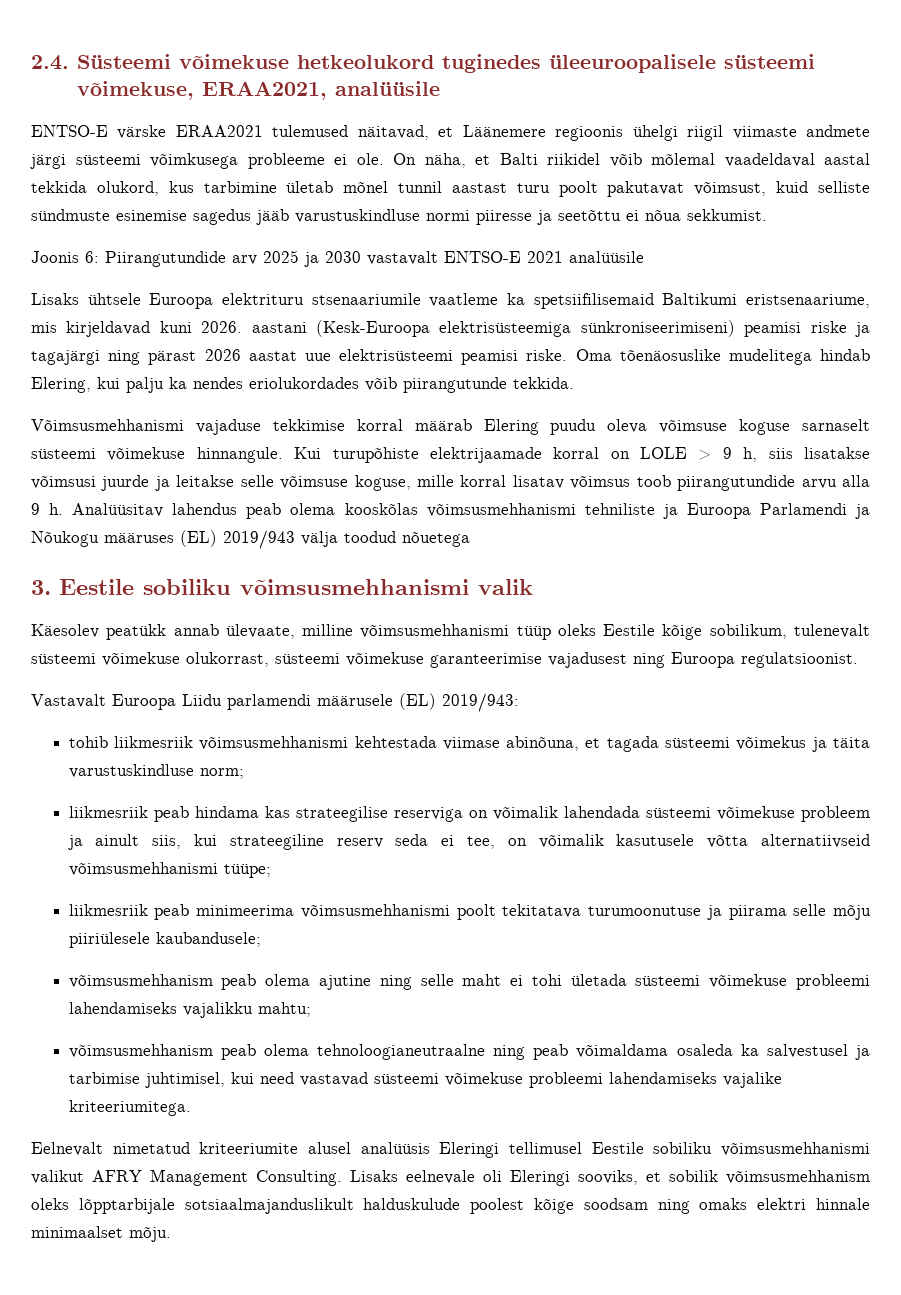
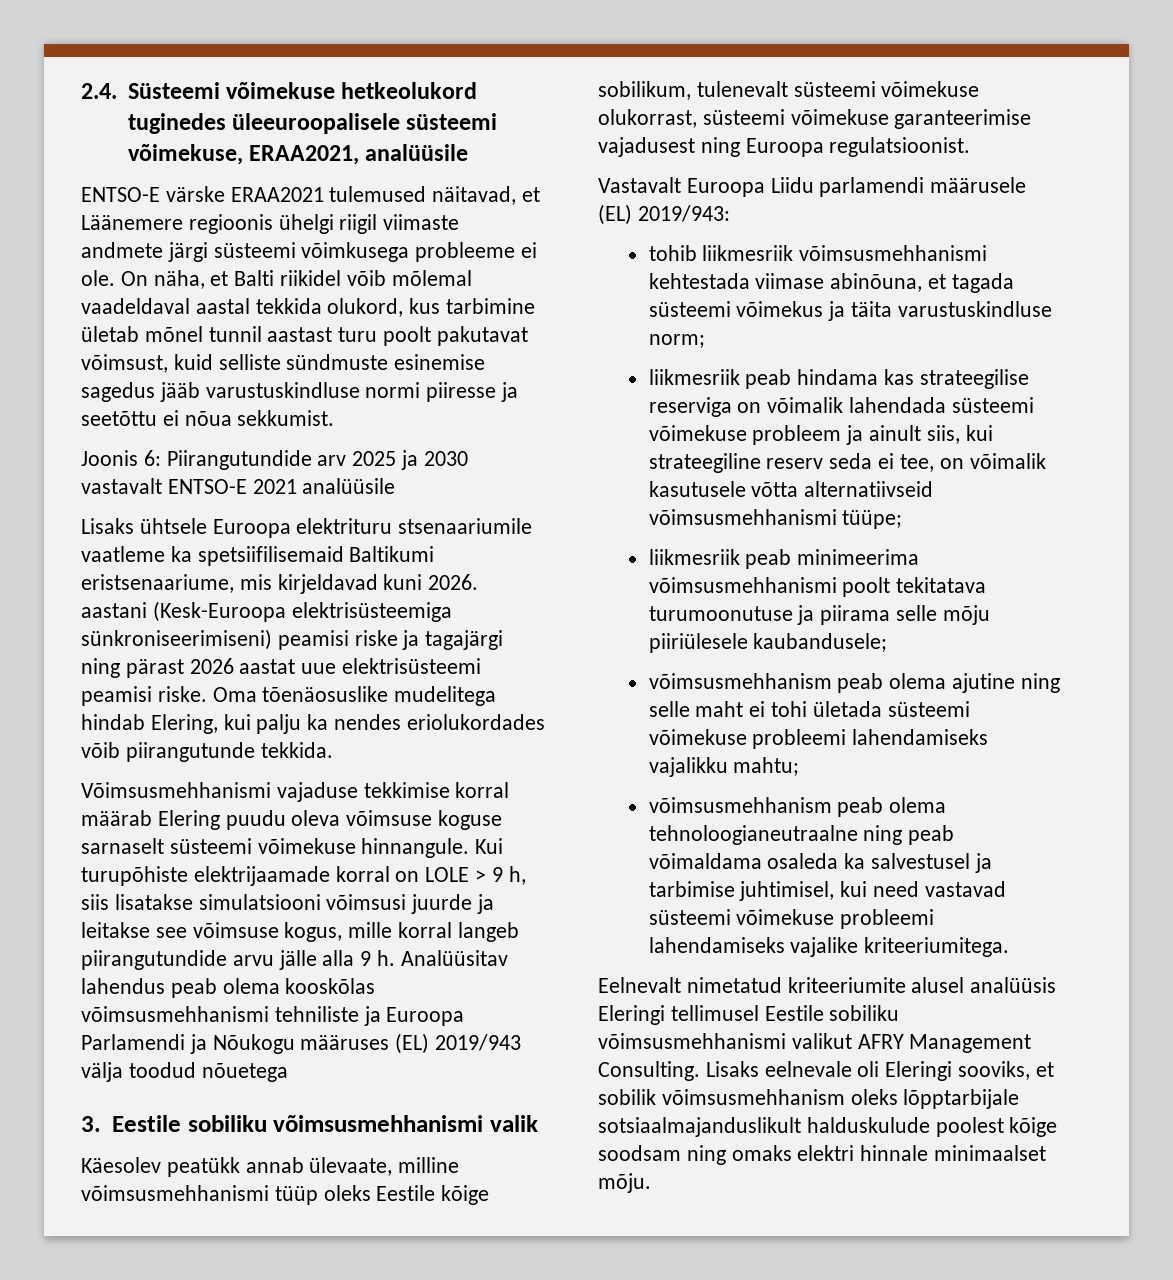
(870, 453) none -> [198,894,321,910] simulatsiooni
[240,475,671,491] selle võimsuse koguse, mille korral lisatav võimsus toob -> [155,922,519,942] see võimsuse kogus, mille korral langeb
(837, 484) none -> [278,950,317,970] jälle

